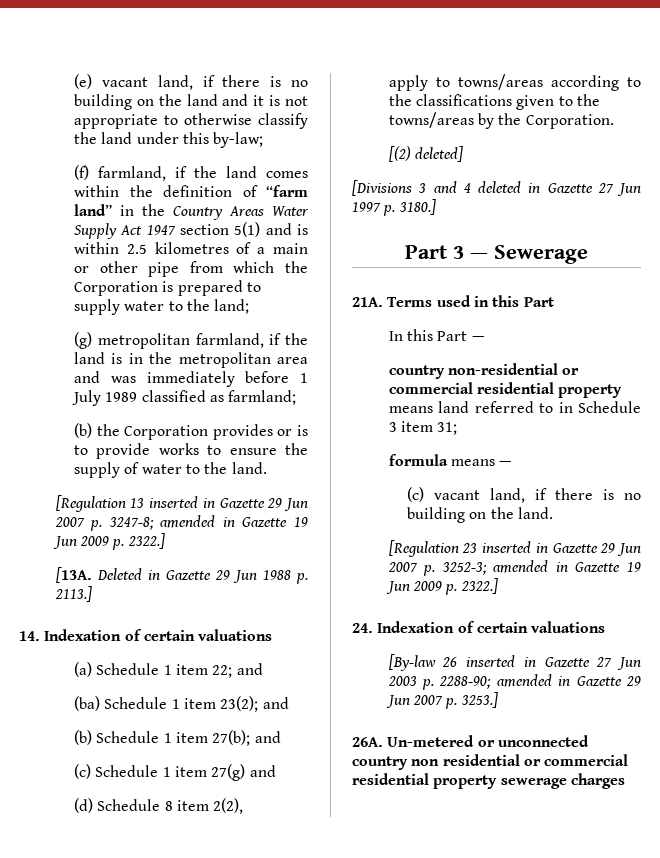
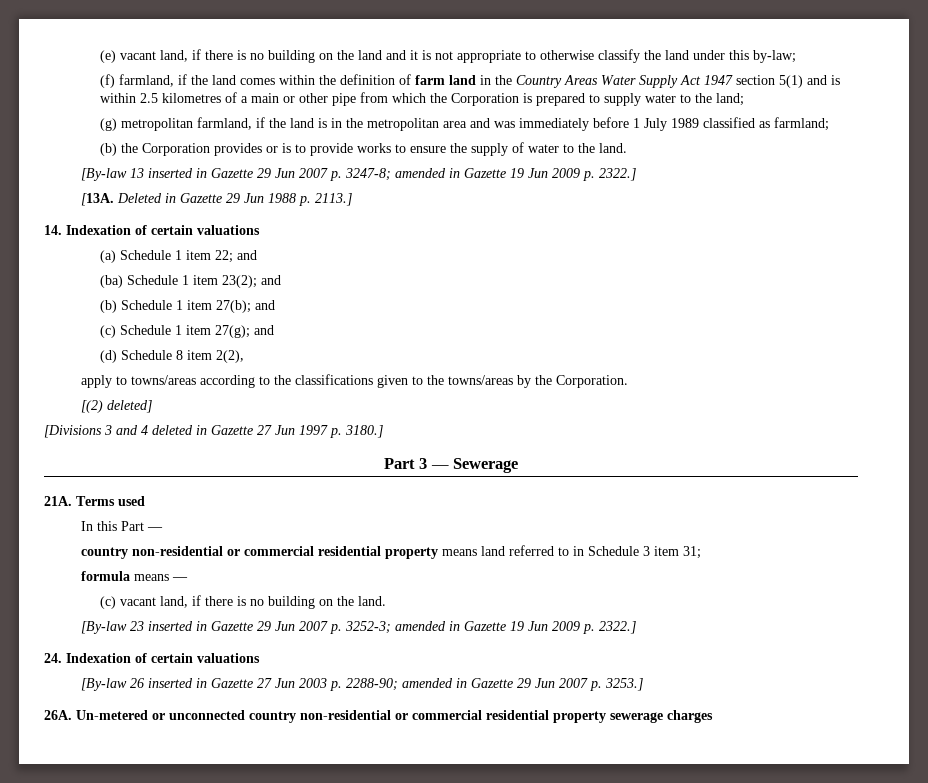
[266,185,308,197] [74,204,113,216] “farm land” -> [414,75,476,85] farm land
[55,495,126,512] [Regulation -> [81,168,128,181] [By-law
[211,764,246,781] 27(g) -> [214,325,250,338] 27(g);
[473,295,554,307] in this Part -> (145, 501) none
[388,540,459,557] [Regulation -> [81,621,128,634] [By-law
[411,754,520,766] non residential -> [300,710,391,720] non-residential

